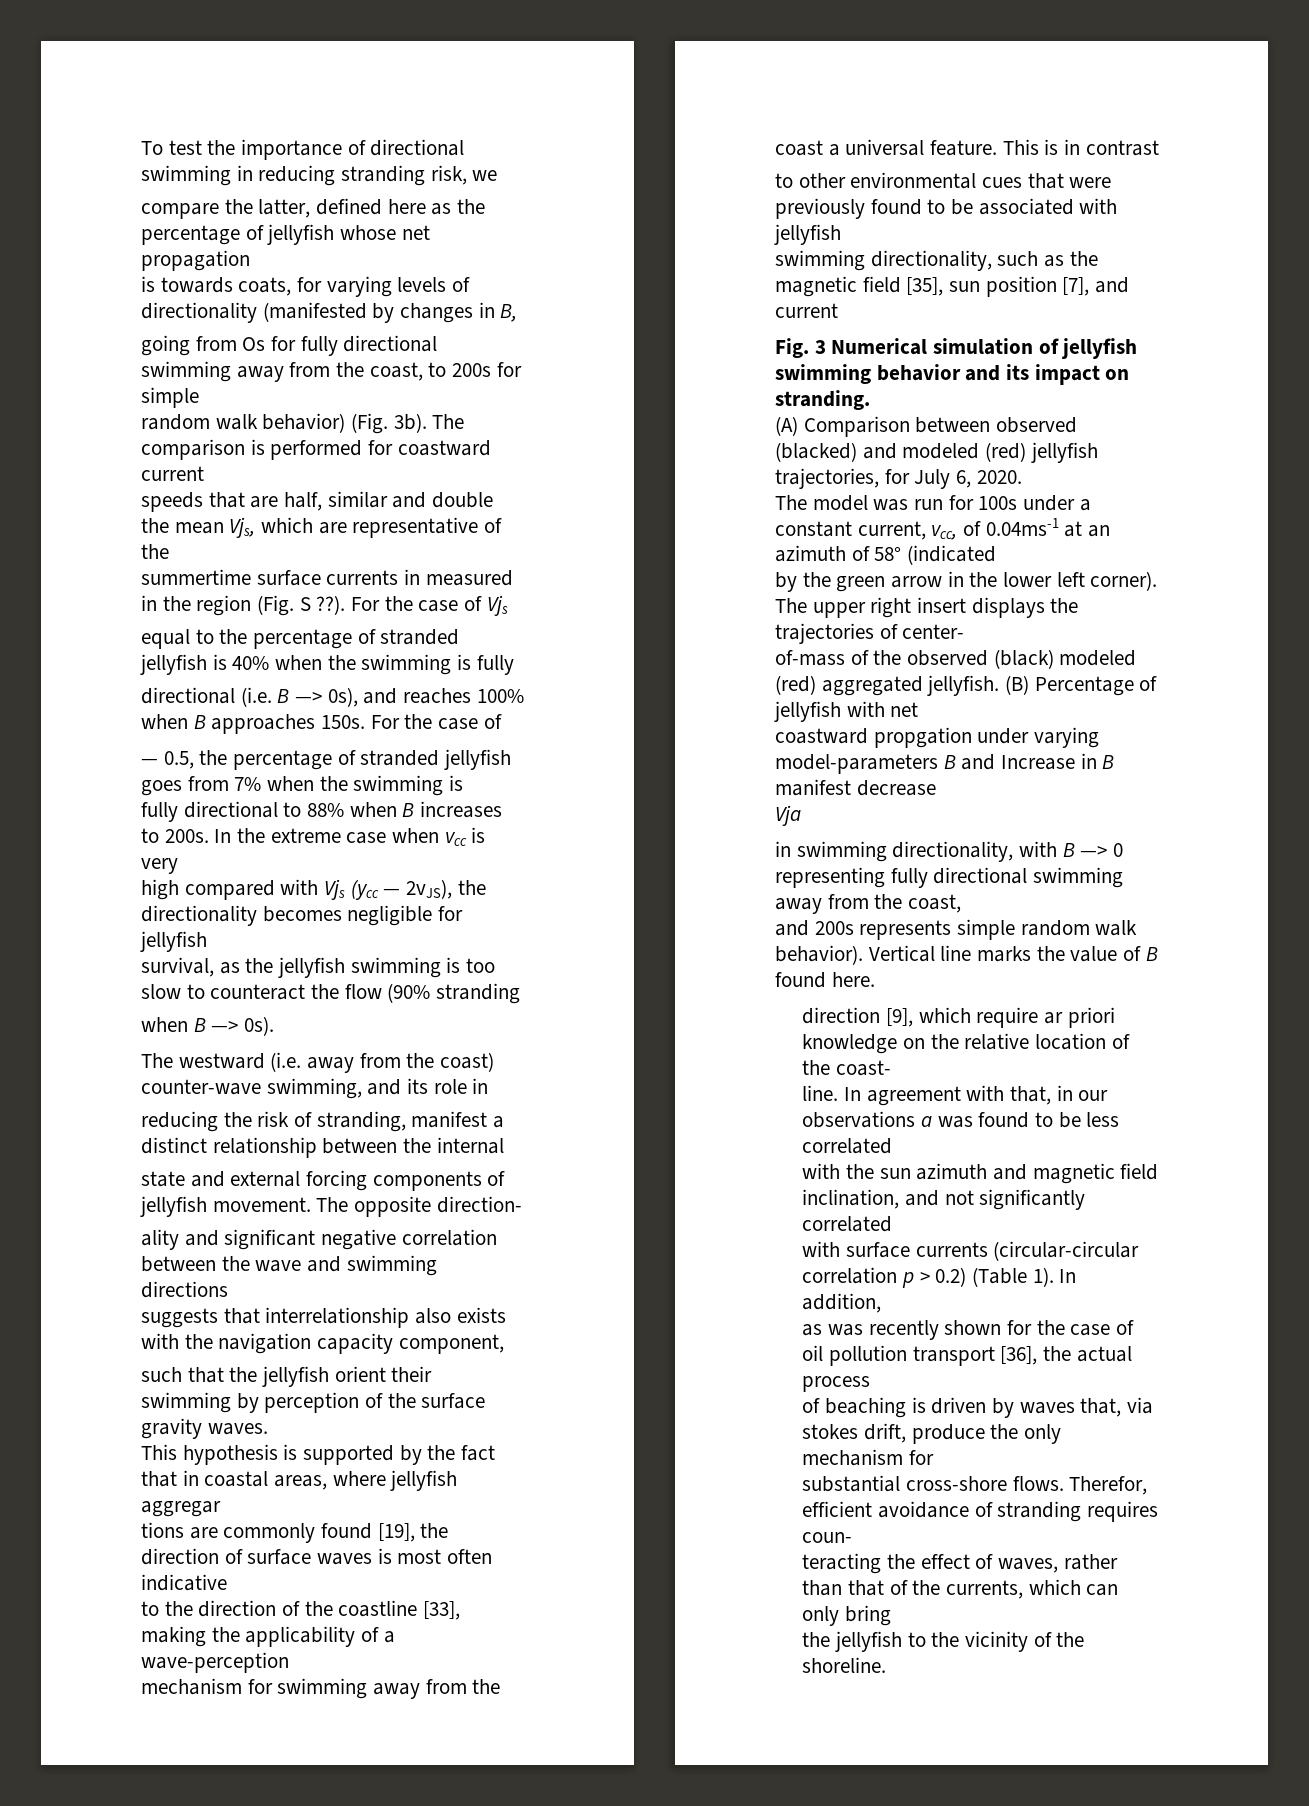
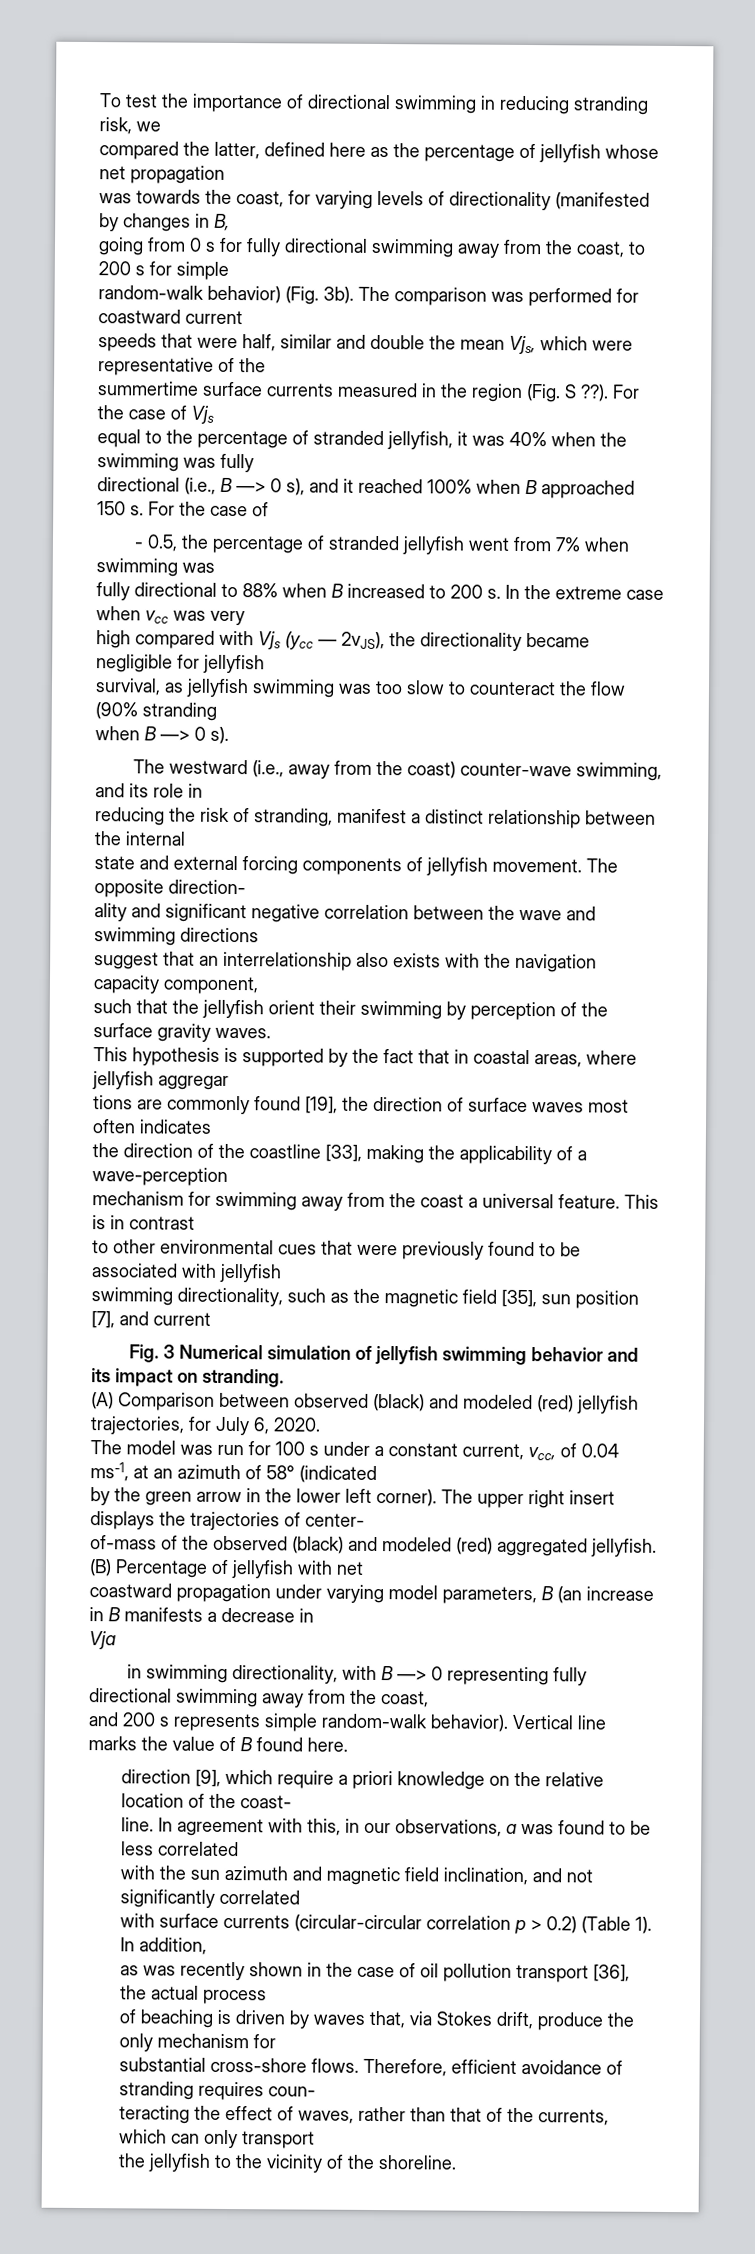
[141,203,219,219] compare -> [99,141,179,160] compared
[141,276,292,296] is towards coats, -> [99,189,284,208] was towards the coast,
[242,337,266,351] Os -> [189,237,216,252] 0 s
[452,363,492,377] 200s -> [98,261,145,276] 200 s
[141,414,258,430] random walk -> [98,285,204,300] random-walk
[250,439,265,455] is -> [491,291,524,302] was
[250,496,279,508] are -> [197,337,238,349] were
[318,522,347,534] are -> [592,340,633,351] were
[404,569,421,585] in -> (334, 390) none
[140,654,227,675] jellyfish is -> [387,431,505,450] jellyfish, it was
[457,654,472,670] is -> [183,457,216,468] was
[240,687,524,707] [141,714,366,734] (i.e. B —> 0s), and reaches 100% when B approaches 150s. -> [184,477,635,499] [97,501,144,516] (i.e., B —> 0 s), and it reached 100% when B approached 150 s.
[141,759,158,765] — -> [134,542,144,549] -
[141,780,182,796] goes -> [468,537,511,551] went
[319,775,464,796] the swimming is -> [96,558,215,577] swimming was
[420,801,503,818] [141,828,209,843] increases to 200s. -> [347,583,501,599] increased to 200 s.
[471,827,486,843] is -> [173,610,206,621] was
[262,906,342,922] becomes -> [526,633,590,648] became
[245,957,461,978] the jellyfish swimming is -> [186,678,372,698] jellyfish swimming was
[244,1016,275,1036] 0s). -> [194,726,229,744] 0 s).
[270,1052,302,1072] (i.e. -> [252,760,285,778] (i.e.,
[141,1308,260,1328] suggests that -> [94,951,219,970] suggest that an
[377,1548,392,1564] is -> (584, 1107) none
[141,1574,227,1591] [141,1601,159,1616] indicative // to -> [139,1119,212,1134] indicates //
[775,442,857,462] (blacked) -> [373,1393,425,1412] (black)
[978,496,1018,510] 100s -> [275,1441,319,1456] 100 s
[985,518,1059,536] 0.04ms-1 -> [581,1443,619,1458] [90,1462,129,1482] 0.04 ms-1,
(1054, 659) none -> [348,1536,378,1552] and
[873,727,972,748] propgation -> [176,1583,271,1603] propagation
[775,753,1115,774] [775,779,851,796] model-parameters B and Increase in B manifest -> [388,1585,654,1605] [89,1607,217,1622] model parameters, B (an increase in B manifests a
(936, 788) none -> [299,1608,314,1623] in
[814,919,1138,940] 200s represents simple random walk -> [122,1712,428,1732] 200 s represents simple random-walk
[1044,1012,1064,1024] ar -> [338,1774,349,1785] a
[1010,1086,1052,1105] that, -> [307,1818,342,1836] this,
[802,1111,916,1128] observations -> [395,1819,503,1837] observations,
[1007,1320,1033,1335] for -> [307,1962,323,1977] in
[802,1424,859,1439] stokes -> [436,2011,493,2026] Stokes
[1069,1476,1148,1495] Therefor, -> [363,2058,448,2077] Therefore,
[845,1605,892,1626] bring -> [242,2131,316,2149] transport

